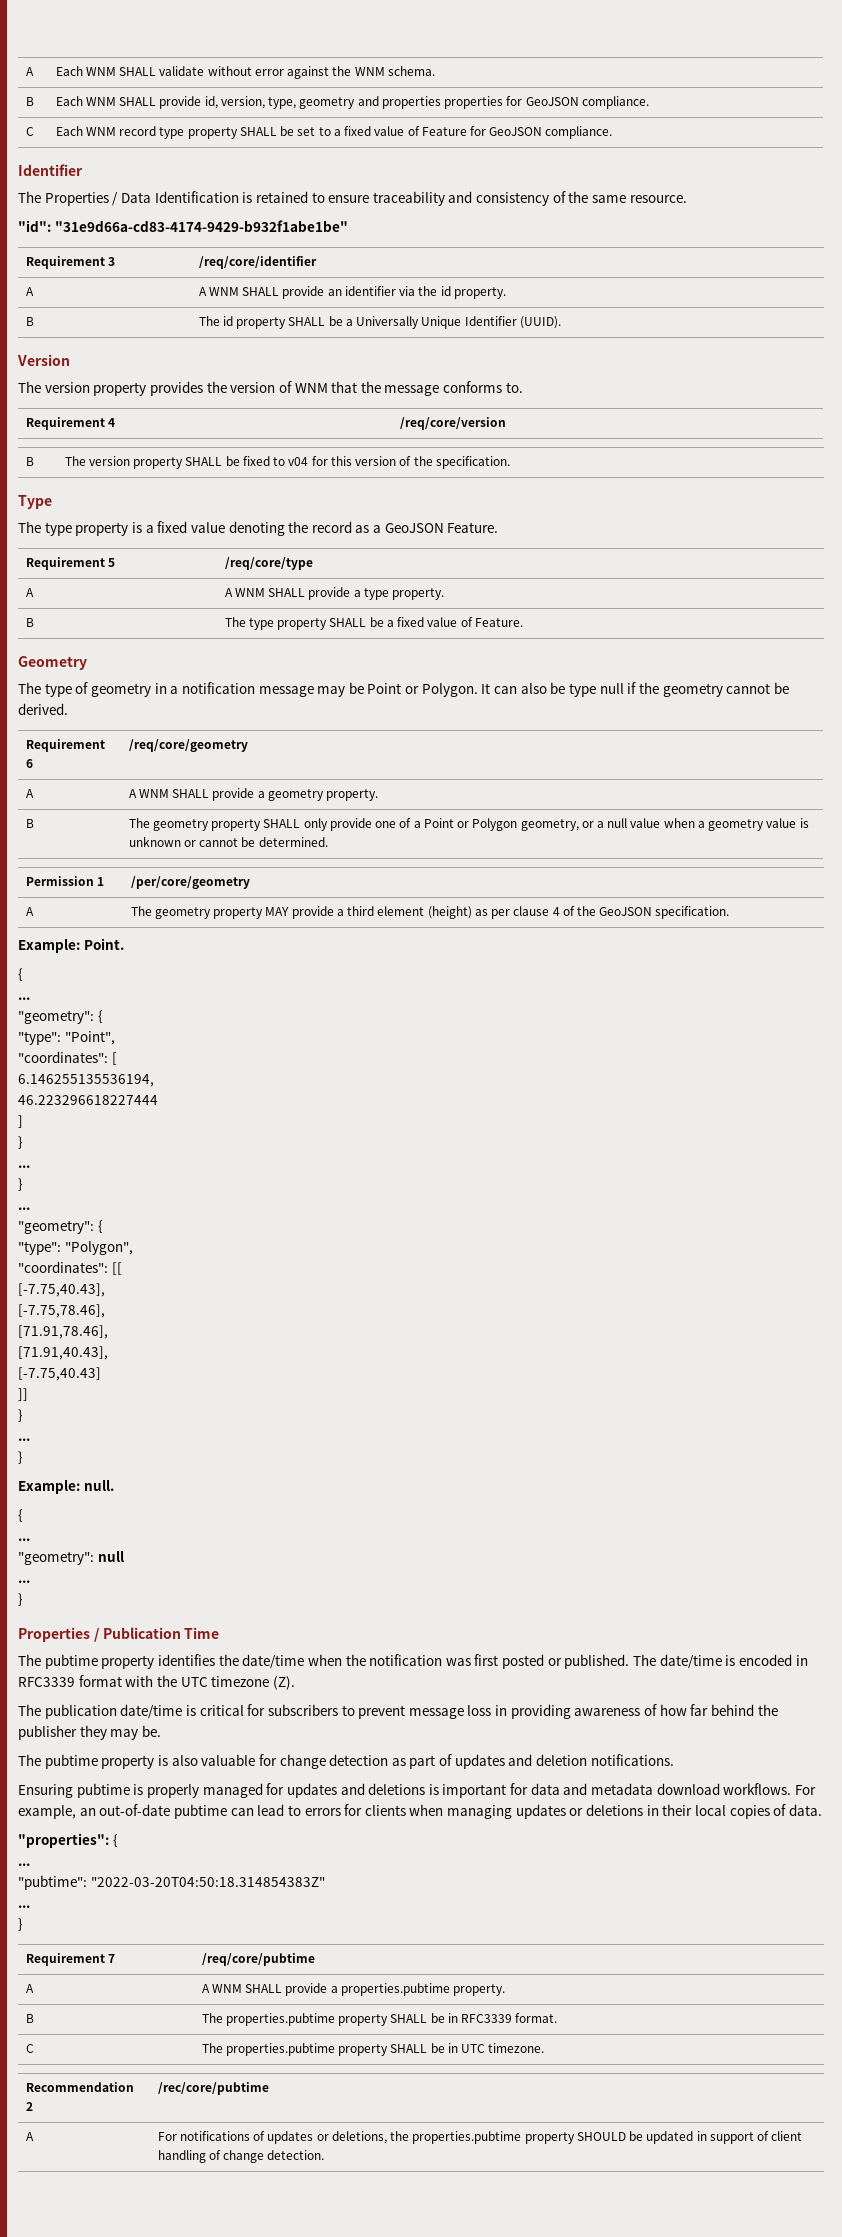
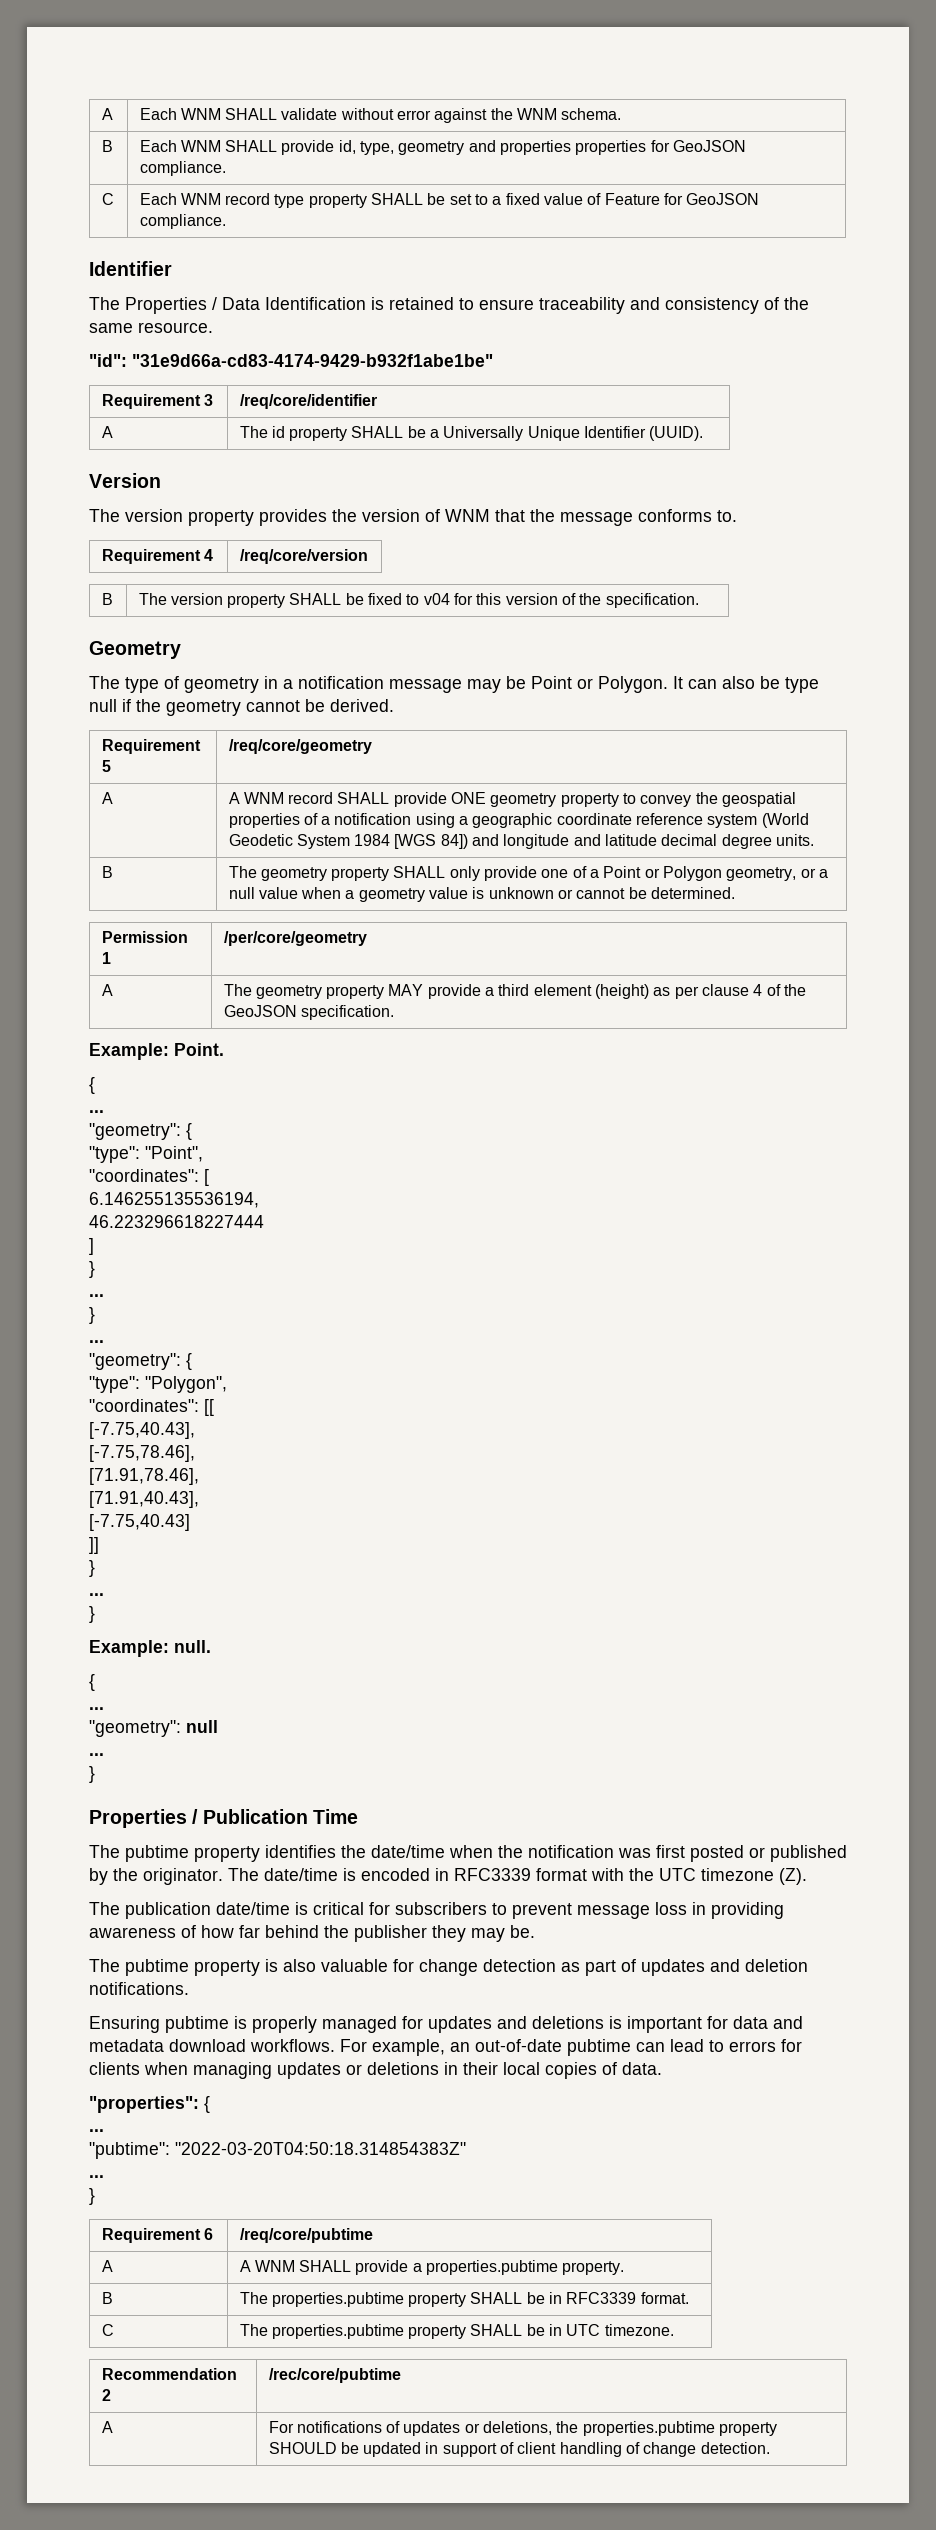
[220,96,265,109] version, -> (356, 147) none
[198,286,506,299] [25,317,34,326] | A WNM SHALL provide an identifier via the id property. // B -> (113, 432) none
[18,495,52,509] [18,521,499,536] [25,557,115,570] [224,557,313,570] [25,588,34,597] [224,587,445,600] [25,618,34,627] [224,617,523,630] // Type // The type property is a fixed value denoting the record as a GeoJSON Feature. // Requirement 5 | /req/core/type // A | A WNM SHALL provide a type property. // B | The type property SHALL be a fixed value of Feature. -> (699, 600) none
[25,759,33,768] 6 -> [101,760,111,772] 5
[172,788,379,801] SHALL provide a geometry property. -> [288,792,797,807] [228,813,809,828] [228,834,815,849] record SHALL provide ONE geometry property to convey the geospatial properties of a notification using a geographic coordinate reference system (World Geodetic System 1984 [WGS 84]) and longitude and latitude decimal degree units.
[564,1654,630,1669] published. -> [770,1845,847,1862] [89,1868,223,1885] published by the originator.
[107,1954,115,1963] 7 -> [203,2228,213,2240] 6

